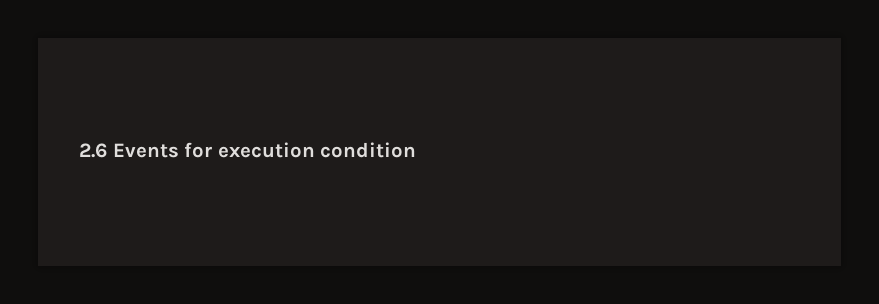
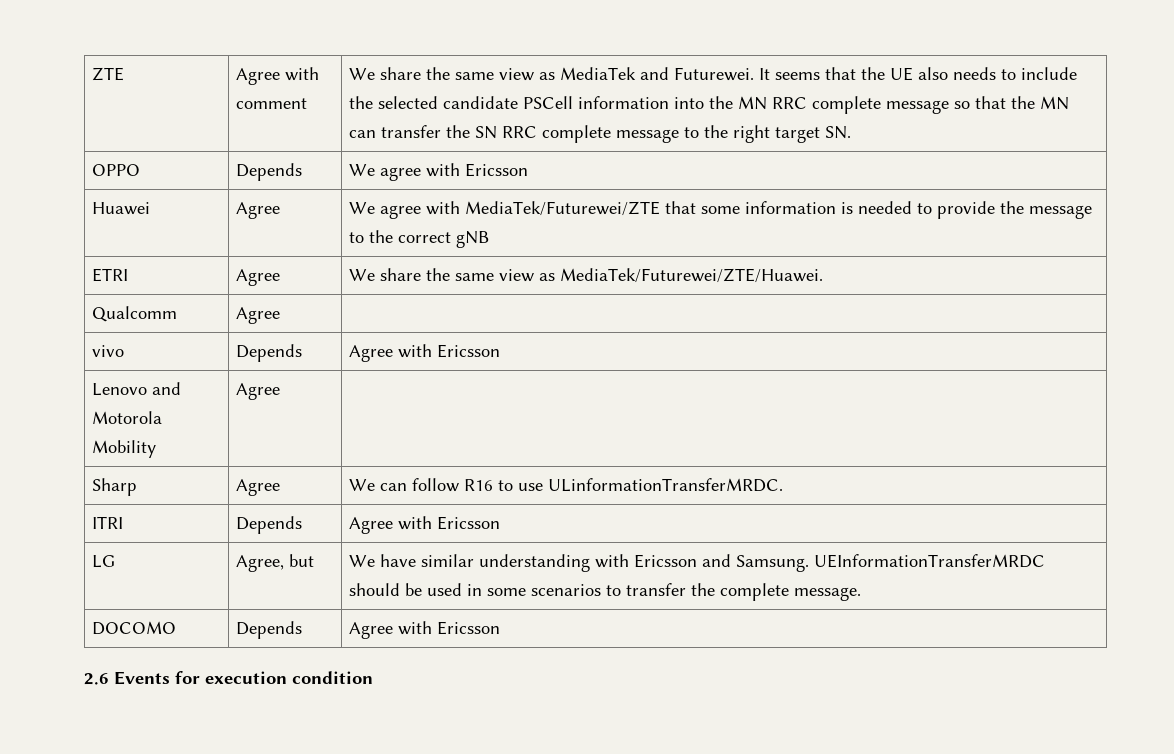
(79, 150) none -> [92,67,125,81] [236,67,320,85] [236,98,308,109] [349,67,1078,81] [349,96,1070,114] [349,125,852,143] [92,164,141,176] [236,163,303,181] [349,163,529,181] [92,202,151,215] [236,202,281,219] [349,201,1093,219] [349,230,490,248] [92,268,129,282] [236,269,281,286] [349,268,824,283] [92,306,178,322] [236,307,281,324] [92,345,125,357] [236,344,303,362] [349,344,501,362] [92,382,182,396] [92,411,163,424] [92,440,157,458] [236,383,281,400] [92,478,138,496] [236,479,281,496] [349,478,784,492] [92,516,124,529] [236,516,303,534] [349,516,501,534] [92,555,116,568] [236,554,315,572] [349,554,1046,572] [349,583,862,601] [92,621,177,635] [236,621,303,639] [349,621,501,639] ZTE | Agree with comment | We share the same view as MediaTek and Futurewei. It seems that the UE also needs to include the selected candidate PSCell information into the MN RRC complete message so that the MN can transfer the SN RRC complete message to the right target SN. // OPPO | Depends | We agree with Ericsson // Huawei | Agree | We agree with MediaTek/Futurewei/ZTE that some information is needed to provide the message to the correct gNB // ETRI | Agree | We share the same view as MediaTek/Futurewei/ZTE/Huawei. // Qualcomm | Agree | // vivo | Depends | Agree with Ericsson // Lenovo and Motorola Mobility | Agree | // Sharp | Agree | We can follow R16 to use ULinformationTransferMRDC. // ITRI | Depends | Agree with Ericsson // LG | Agree, but | We have similar understanding with Ericsson and Samsung. UEInformationTransferMRDC should be used in some scenarios to transfer the complete message. // DOCOMO | Depends | Agree with Ericsson //

